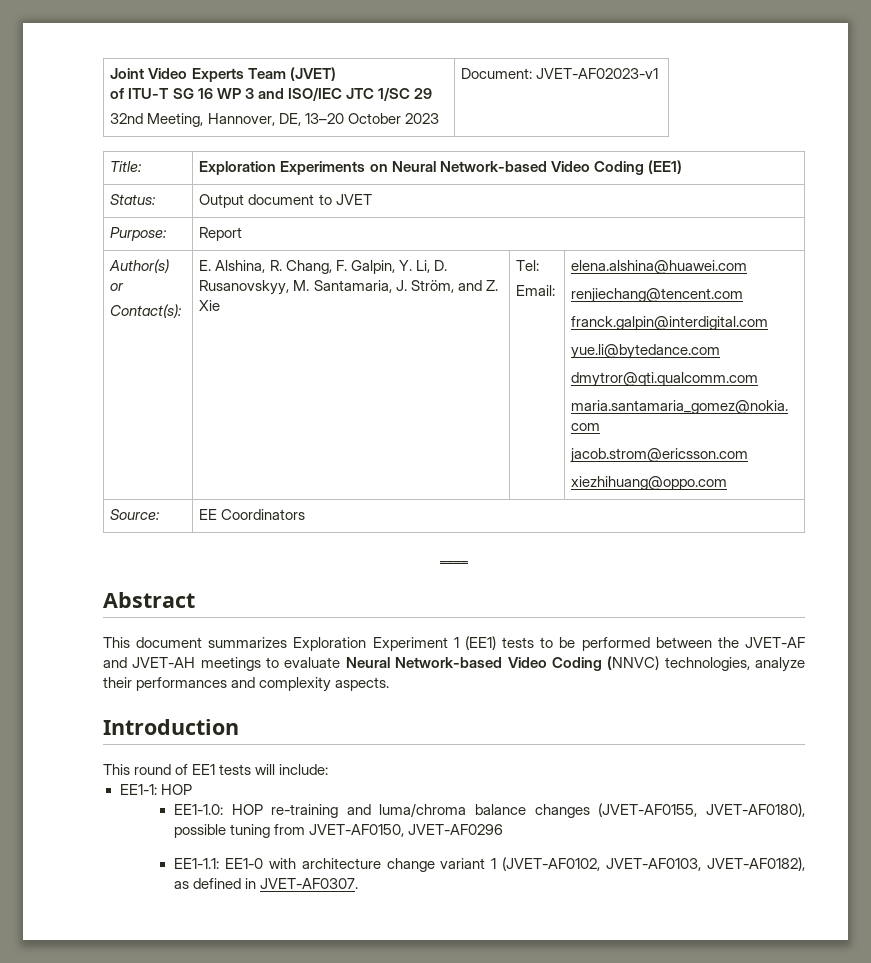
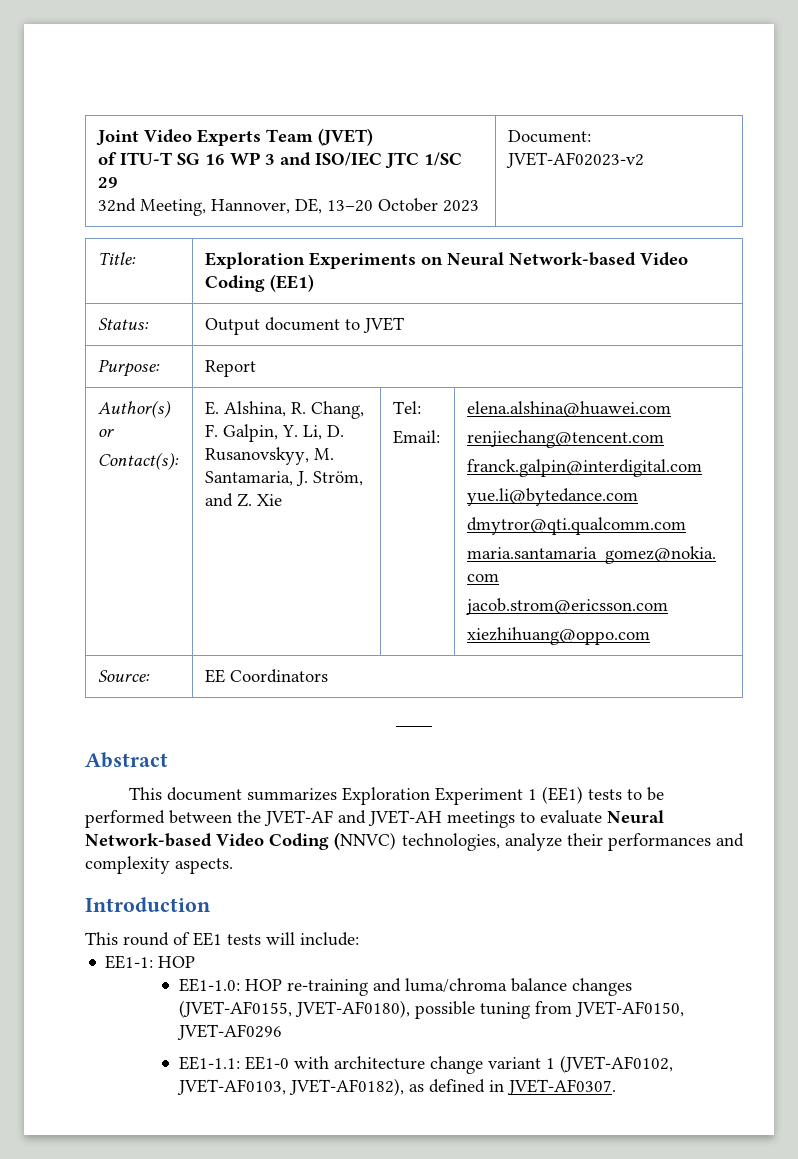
[536,68,659,79] JVET-AF02023-v1 -> [506,152,645,168] JVET-AF02023-v2

